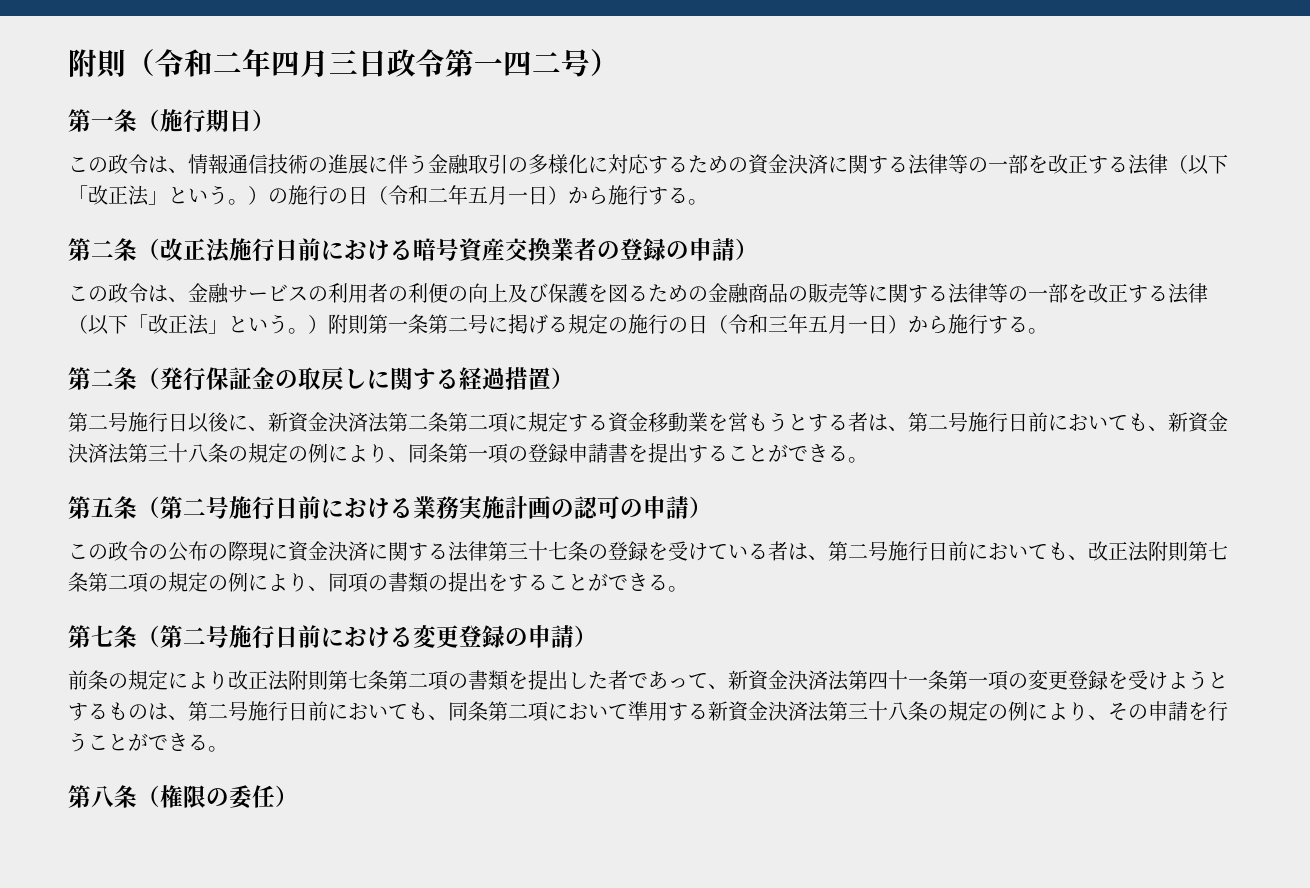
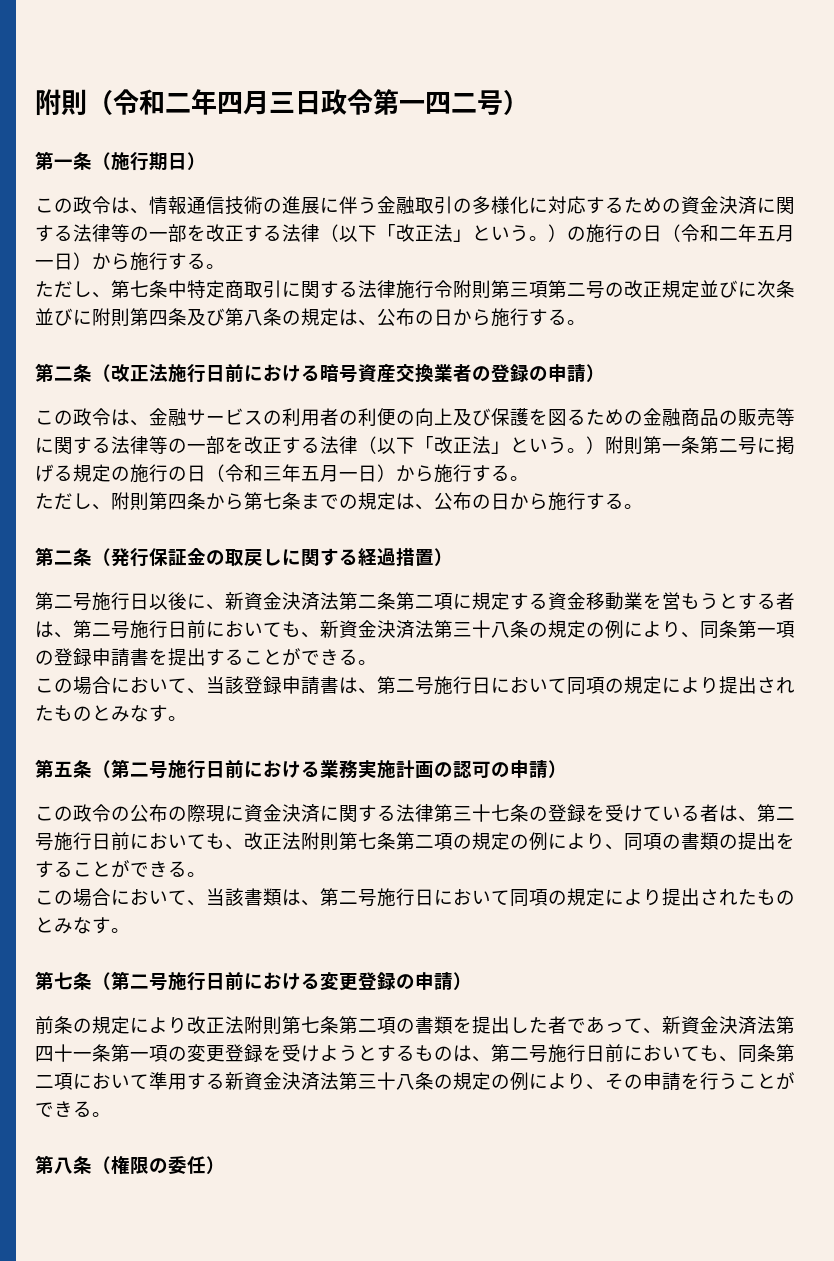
(708, 202) none -> [35,280,795,299] [35,308,586,327] // ただし、第七条中特定商取引に関する法律施行令附則第三項第二号の改正規定並びに次条並びに附則第四条及び第八条の規定は、公布の日から施行する。
(1048, 331) none -> [35,492,643,511] // ただし、附則第四条から第七条までの規定は、公布の日から施行する。
(868, 460) none -> [35,676,795,695] [35,705,187,722] // この場合において、当該登録申請書は、第二号施行日において同項の規定により提出されたものとみなす。
(688, 589) none -> [35,888,795,907] [35,917,130,934] // この場合において、当該書類は、第二号施行日において同項の規定により提出されたものとみなす。

